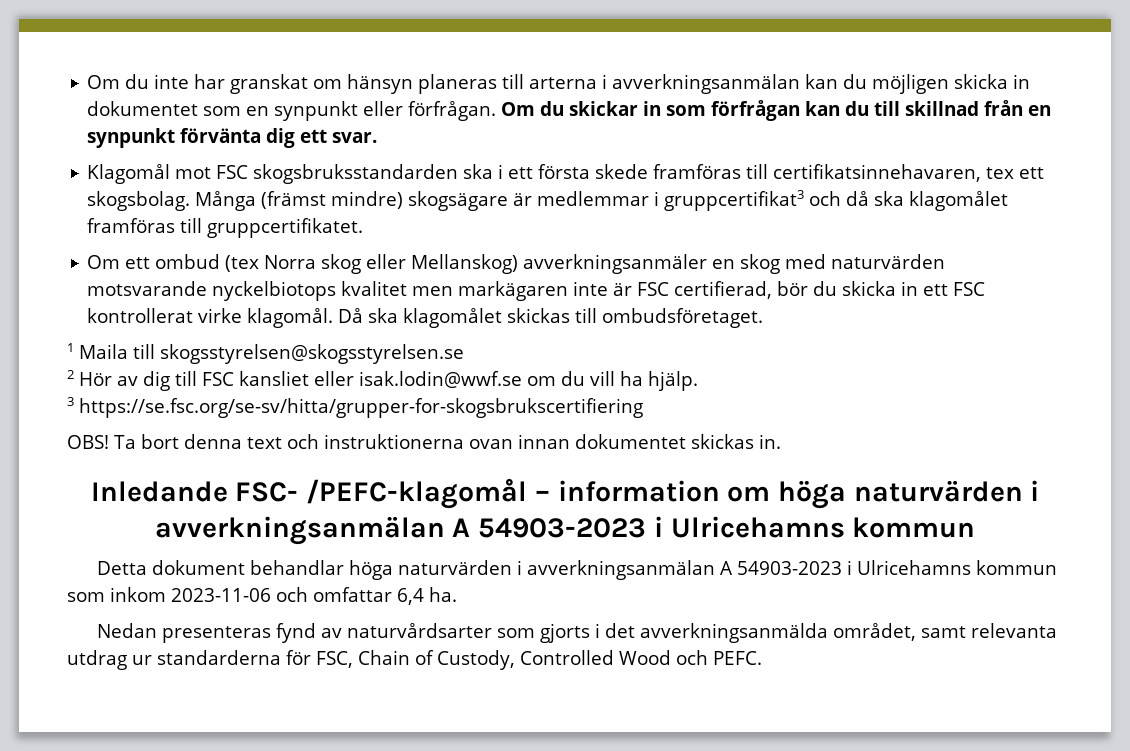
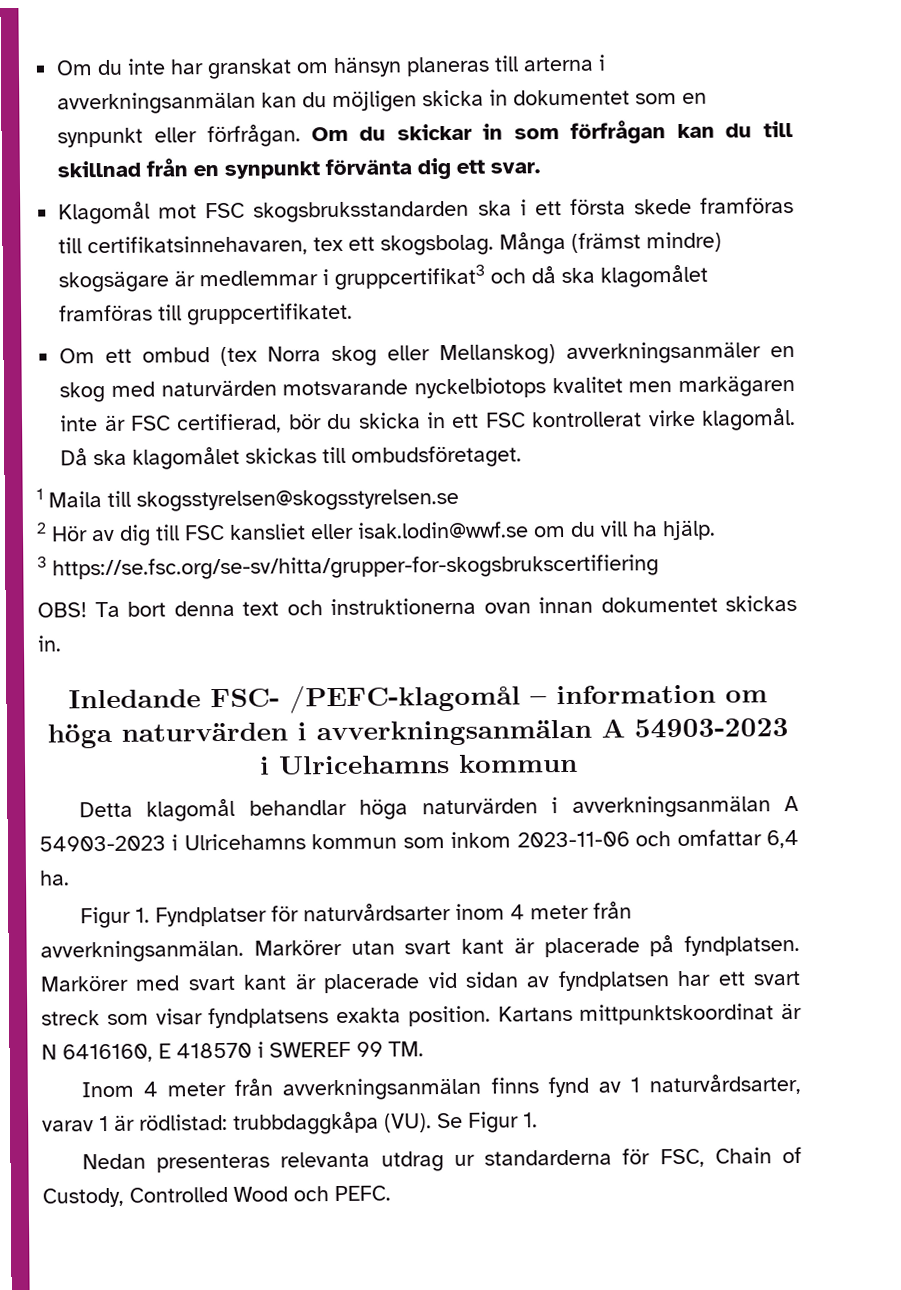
[151,560,245,575] dokument -> [146,798,236,822] klagomål
[96,623,966,643] Nedan presenteras fynd av naturvårdsarter som gjorts i det avverkningsanmälda området, samt -> [79,901,632,929] [40,934,800,963] [40,970,800,994] [41,1002,802,1029] [41,1041,424,1063] [80,1073,801,1101] [42,1111,538,1135] [81,1153,271,1173] Figur 1. Fyndplatser för naturvårdsarter inom 4 meter från avverkningsanmälan. Markörer utan svart kant är placerade på fyndplatsen. Markörer med svart kant är placerade vid sidan av fyndplatsen har ett svart streck som visar fyndplatsens exakta position. Kartans mittpunktskoordinat är N 6416160, E 418570 i SWEREF 99 TM. // Inom 4 meter från avverkningsanmälan finns fynd av 1 naturvårdsarter, varav 1 är rödlistad: trubbdaggkåpa (VU). Se Figur 1. // Nedan presenteras

